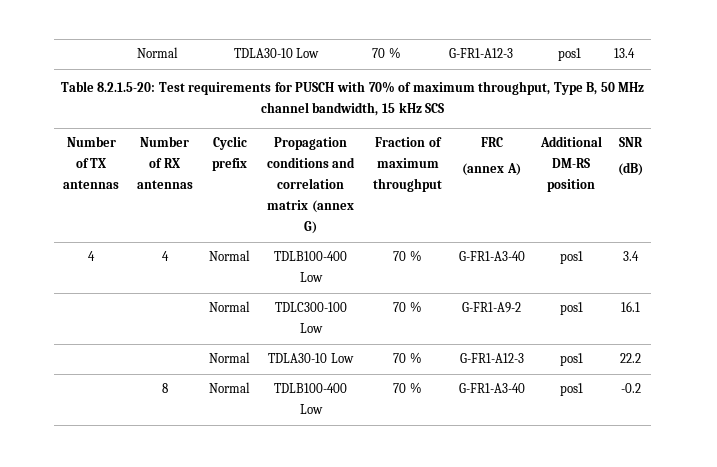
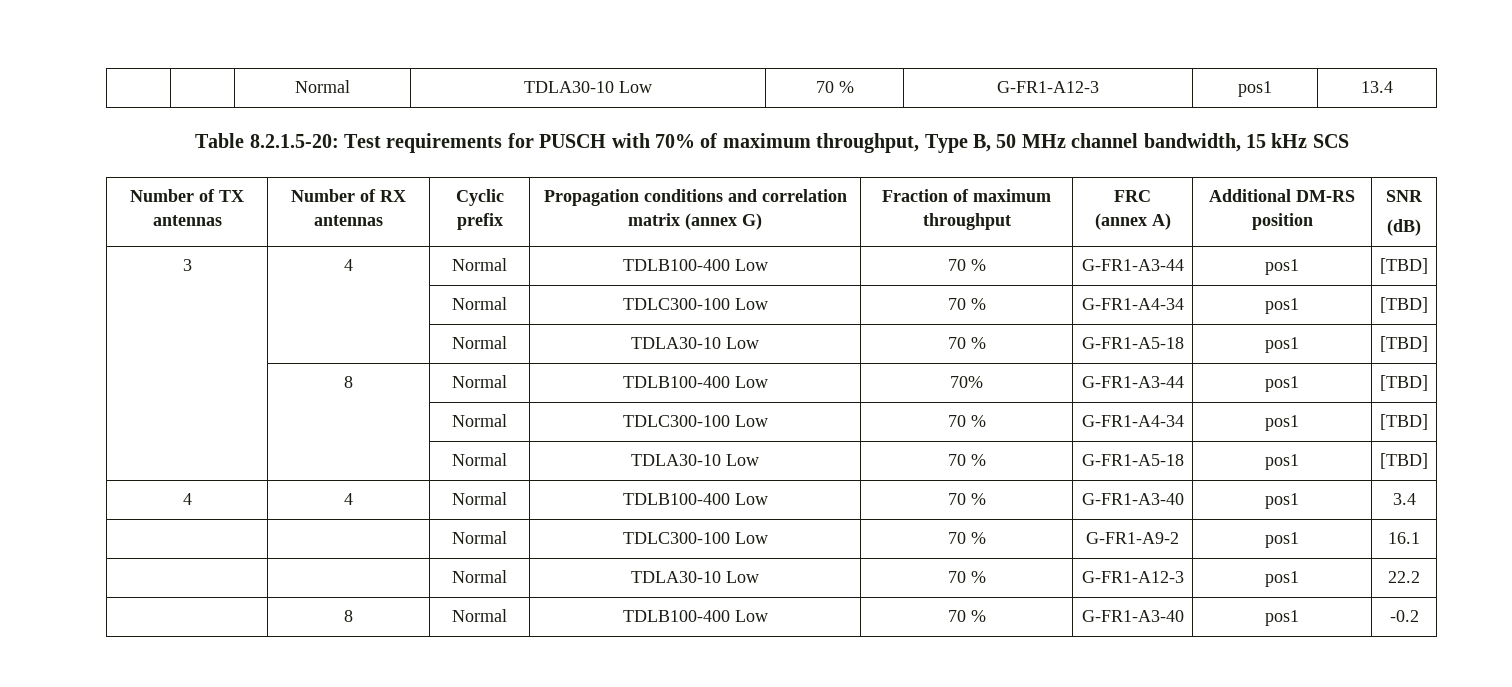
(643, 169) none -> [182,259,192,271] [344,259,353,271] [452,258,507,271] [622,259,768,271] [947,259,986,271] [1081,259,1184,271] [1265,259,1299,275] [1380,258,1428,274] [452,297,507,310] [622,298,768,310] [947,298,986,310] [1081,298,1184,310] [1265,298,1299,314] [1380,297,1428,313] [452,336,507,349] [631,337,759,349] [947,337,986,349] [1081,337,1184,349] [1265,337,1299,353] [1380,336,1428,352] [344,376,353,388] [452,375,507,388] [622,376,768,388] [950,376,983,388] [1081,376,1184,388] [1265,376,1299,392] [1380,375,1428,391] [452,414,507,427] [622,415,768,427] [947,415,986,427] [1081,415,1184,427] [1265,415,1299,431] [1380,414,1428,430] [452,453,507,466] [631,454,759,466] [947,454,986,466] [1081,454,1184,466] [1265,454,1299,470] [1380,453,1428,469] // 3 | 4 | Normal | TDLB100-400 Low | 70 % | G-FR1-A3-44 | pos1 | [TBD] // | | Normal | TDLC300-100 Low | 70 % | G-FR1-A4-34 | pos1 | [TBD] // | | Normal | TDLA30-10 Low | 70 % | G-FR1-A5-18 | pos1 | [TBD] // | 8 | Normal | TDLB100-400 Low | 70% | G-FR1-A3-44 | pos1 | [TBD] // | | Normal | TDLC300-100 Low | 70 % | G-FR1-A4-34 | pos1 | [TBD] // | | Normal | TDLA30-10 Low | 70 % | G-FR1-A5-18 | pos1 | [TBD]

